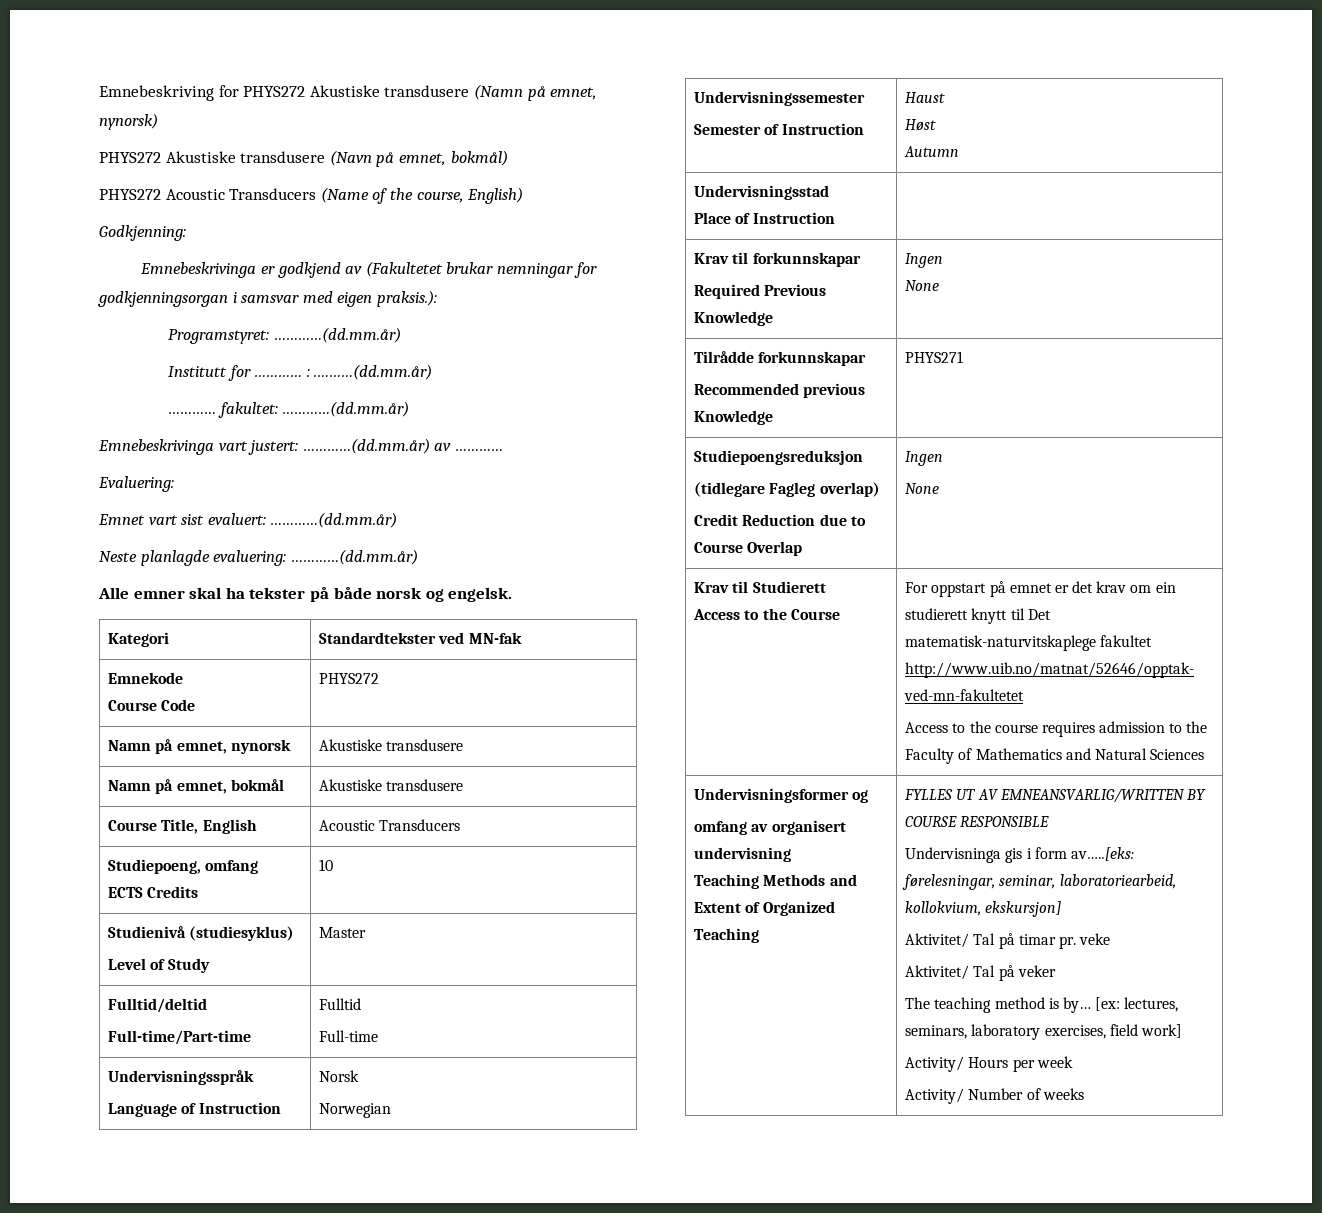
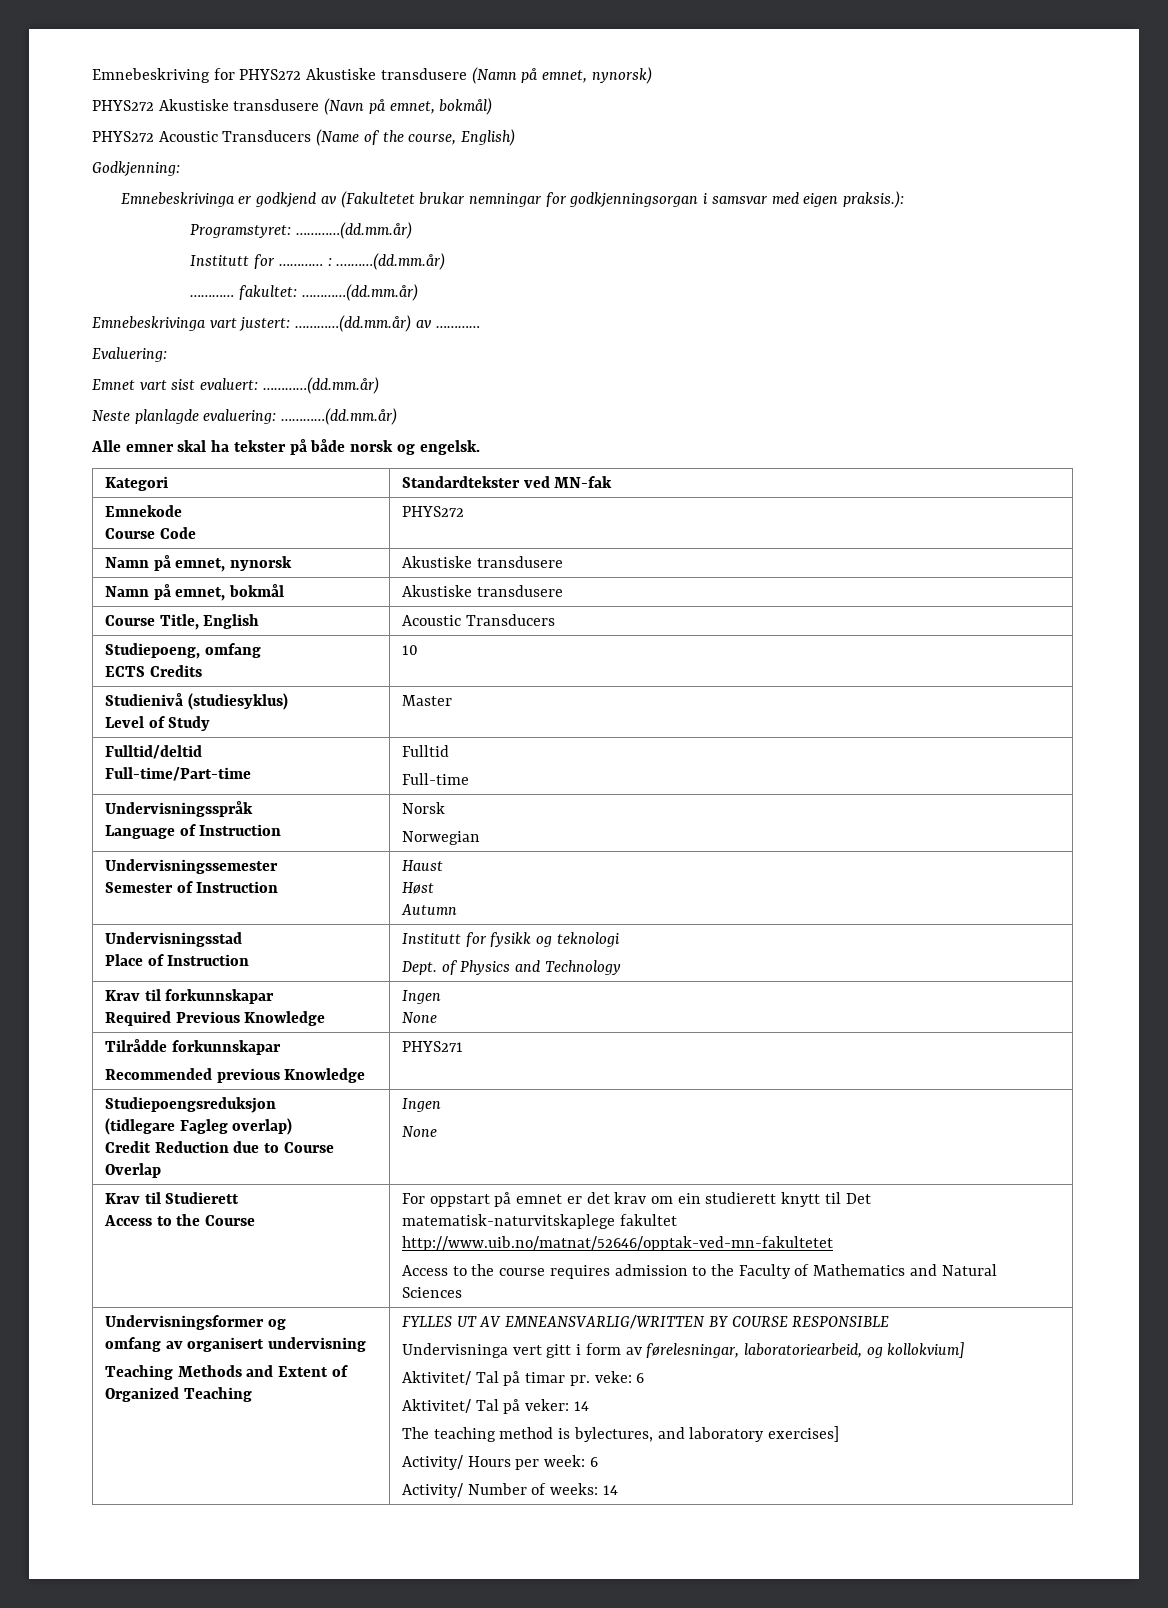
(835, 218) none -> [401,932,620,947] [401,960,621,975] Institutt for fysikk og teknologi // Dept. of Physics and Technology
[1005,847,1134,863] [902,874,1176,890] [905,901,1062,917] gis i form av…..[eks: førelesningar, seminar, laboratoriearbeid, kollokvium, ekskursjon] -> [512,1342,965,1358] vert gitt i form av førelesningar, laboratoriearbeid, og kollokvium]
[1079,933,1111,945] [905,965,1056,981] veke // Aktivitet/ Tal på veker -> [594,1371,645,1383] [401,1399,589,1414] veke: 6 // Aktivitet/ Tal på veker: 14
[1062,997,1179,1013] [905,1024,1182,1040] by… [ex: lectures, seminars, laboratory exercises, field work] -> [573,1426,840,1442] bylectures, and laboratory exercises]
[1036,1056,1073,1068] week -> [544,1455,598,1467] week: 6
[1042,1088,1084,1100] weeks -> [550,1483,618,1495] weeks: 14

